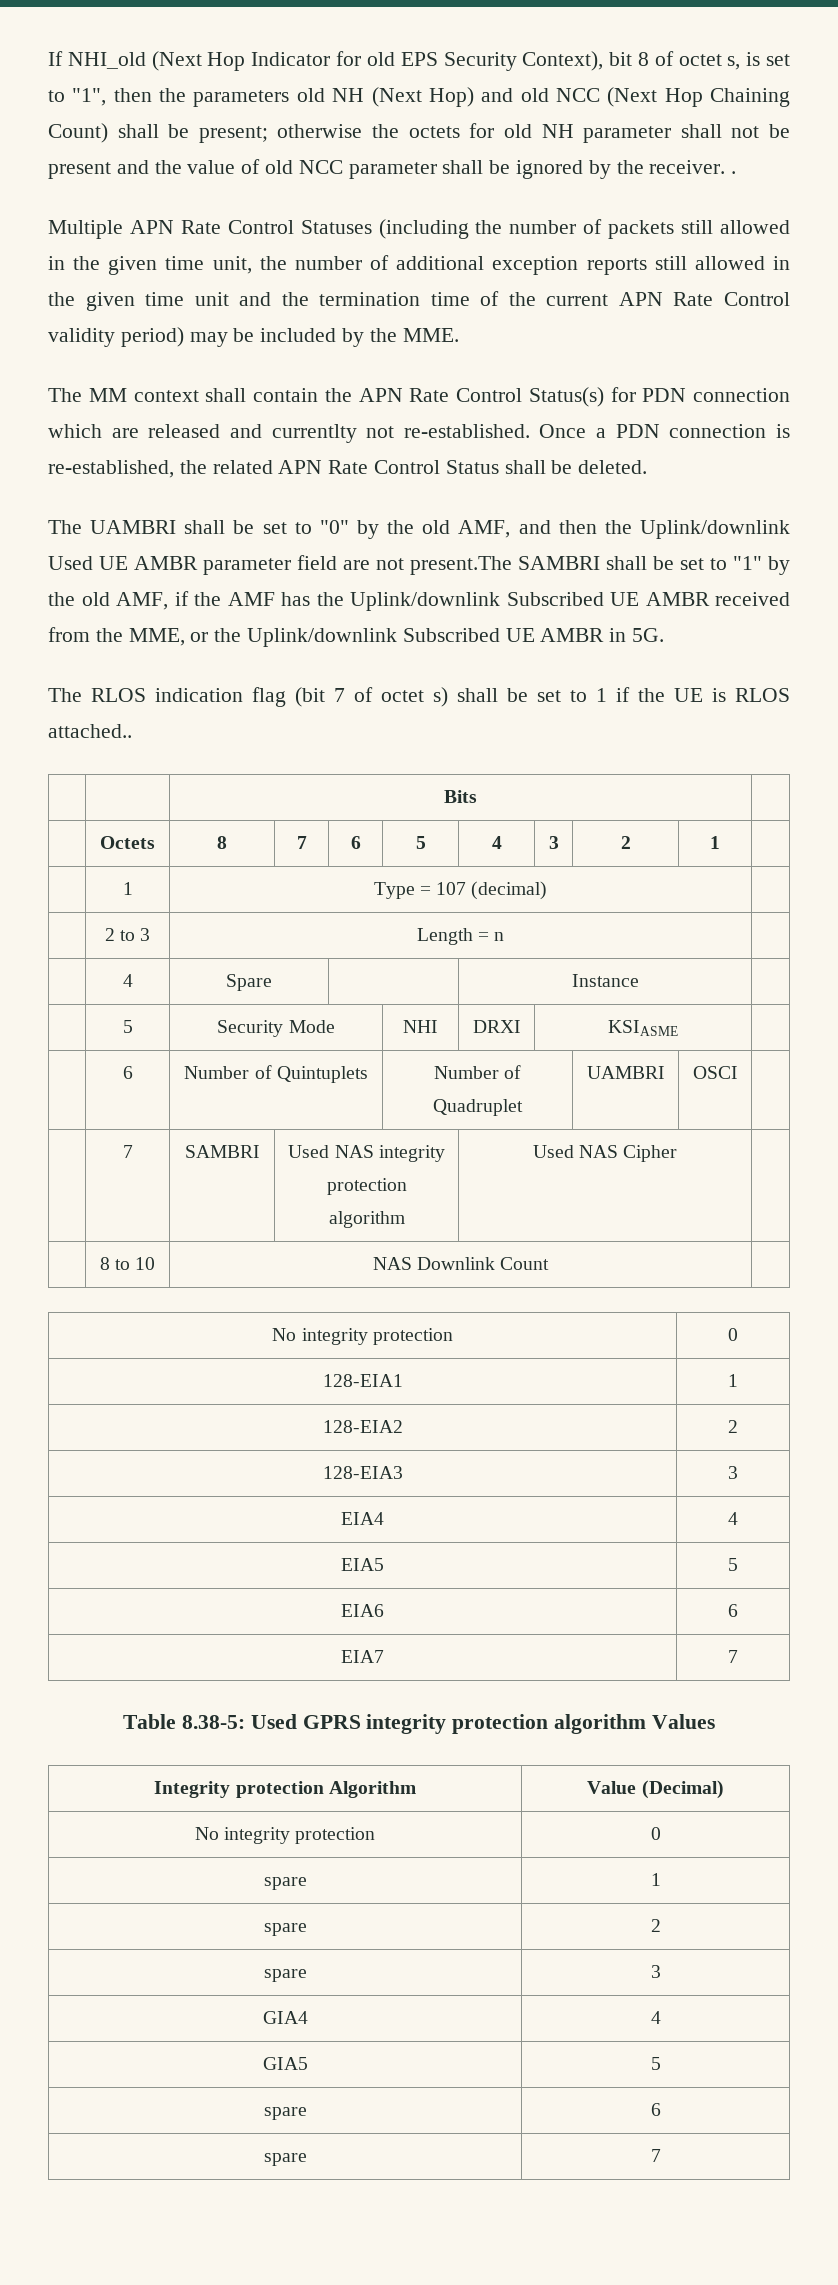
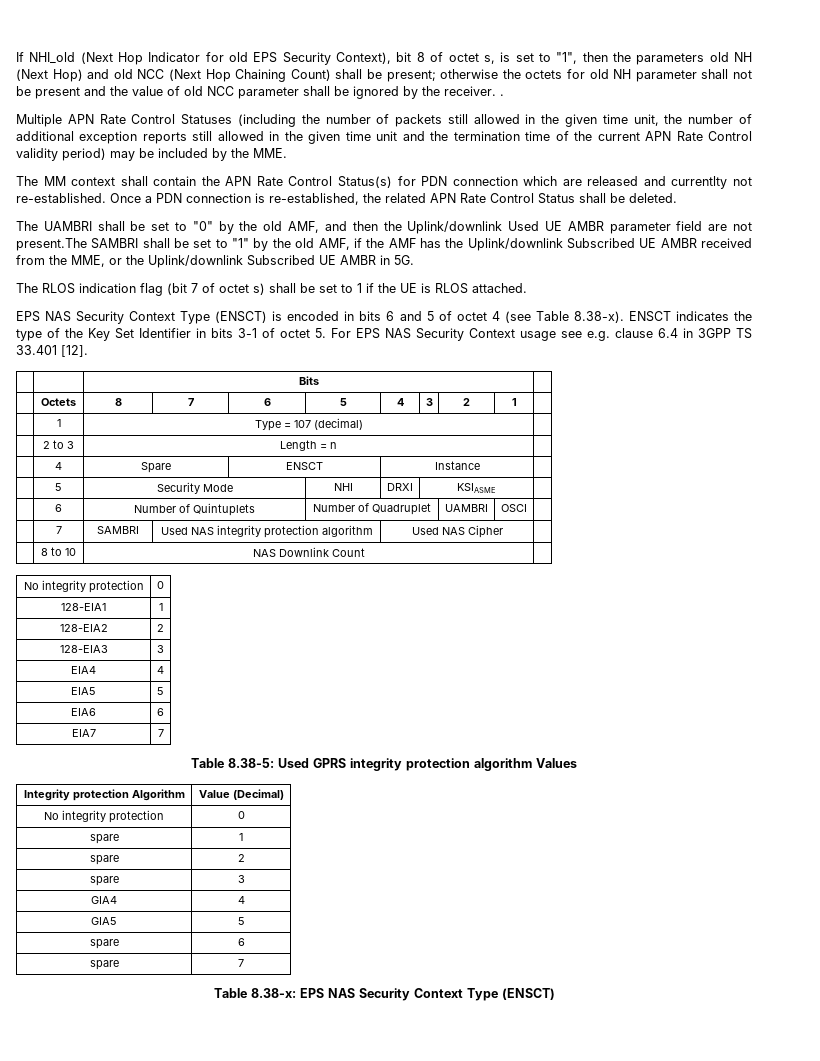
[48,724,132,738] attached.. -> [472,283,527,293] [16,311,752,324] [16,328,752,341] [16,345,88,357] attached. // EPS NAS Security Context Type (ENSCT) is encoded in bits 6 and 5 of octet 4 (see Table 8.38-x). ENSCT indicates the type of the Key Set Identifier in bits 3-1 of octet 5. For EPS NAS Security Context usage see e.g. clause 6.4 in 3GPP TS 33.401 [12].
(272, 982) none -> [286,462,324,470] ENSCT
(661, 2155) none -> [213,988,555,1001] // Table 8.38-x: EPS NAS Security Context Type (ENSCT)

